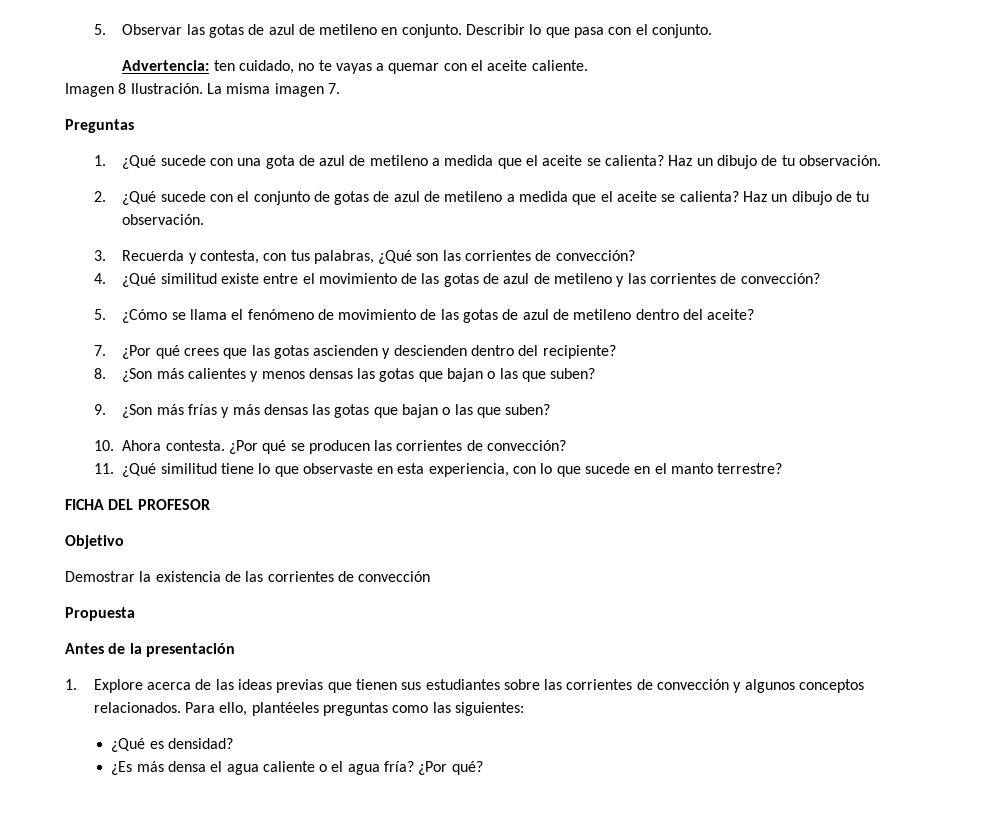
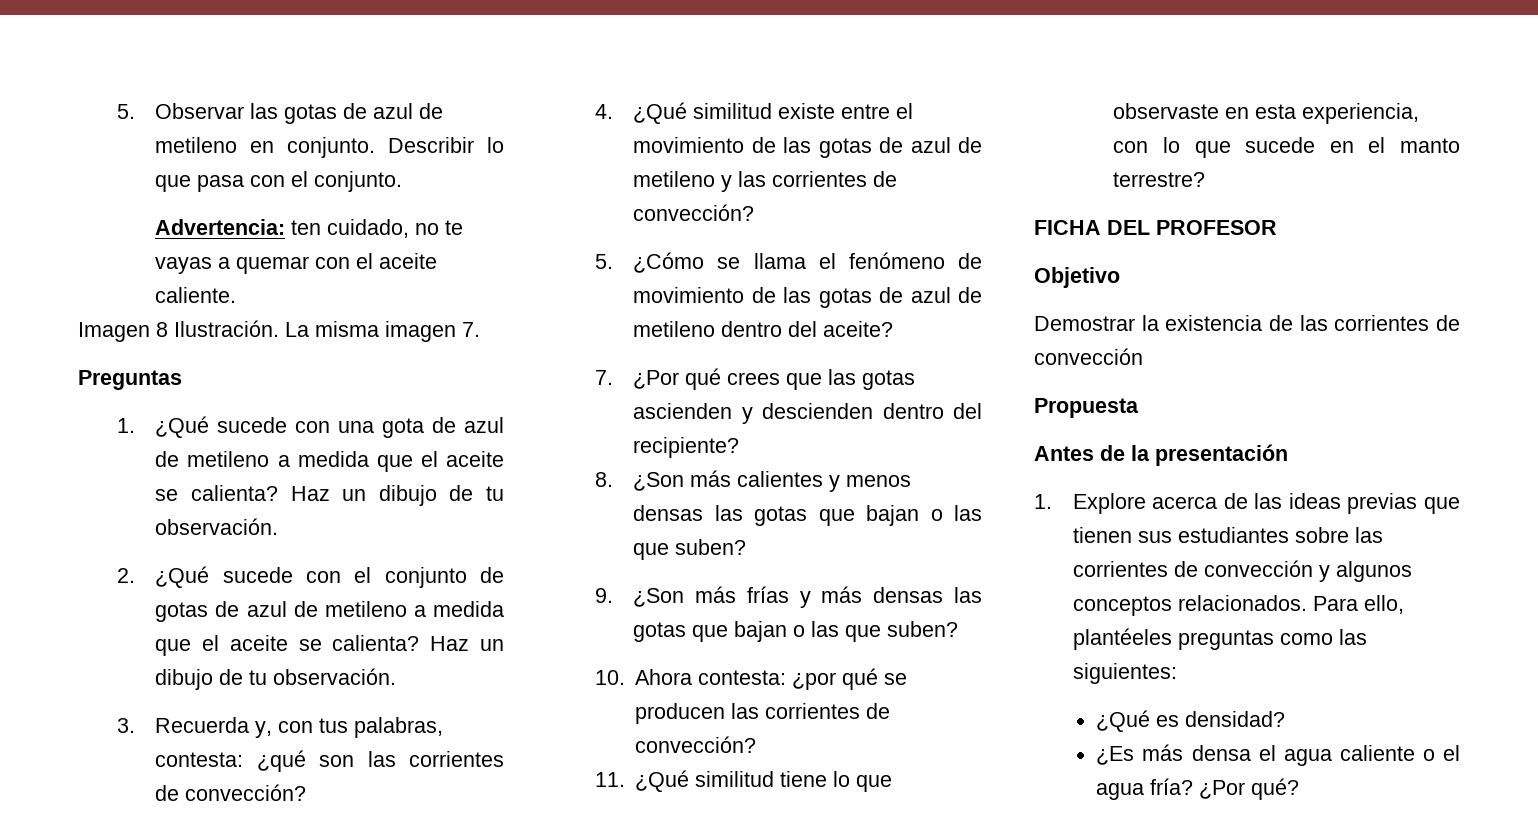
[188,250,259,264] y contesta, -> [255,721,273,738] y,
[378,250,413,264] ¿Qué -> [155,750,306,772] contesta: ¿qué
[165,440,258,454] contesta. ¿Por -> [698,670,837,690] contesta: ¿por

